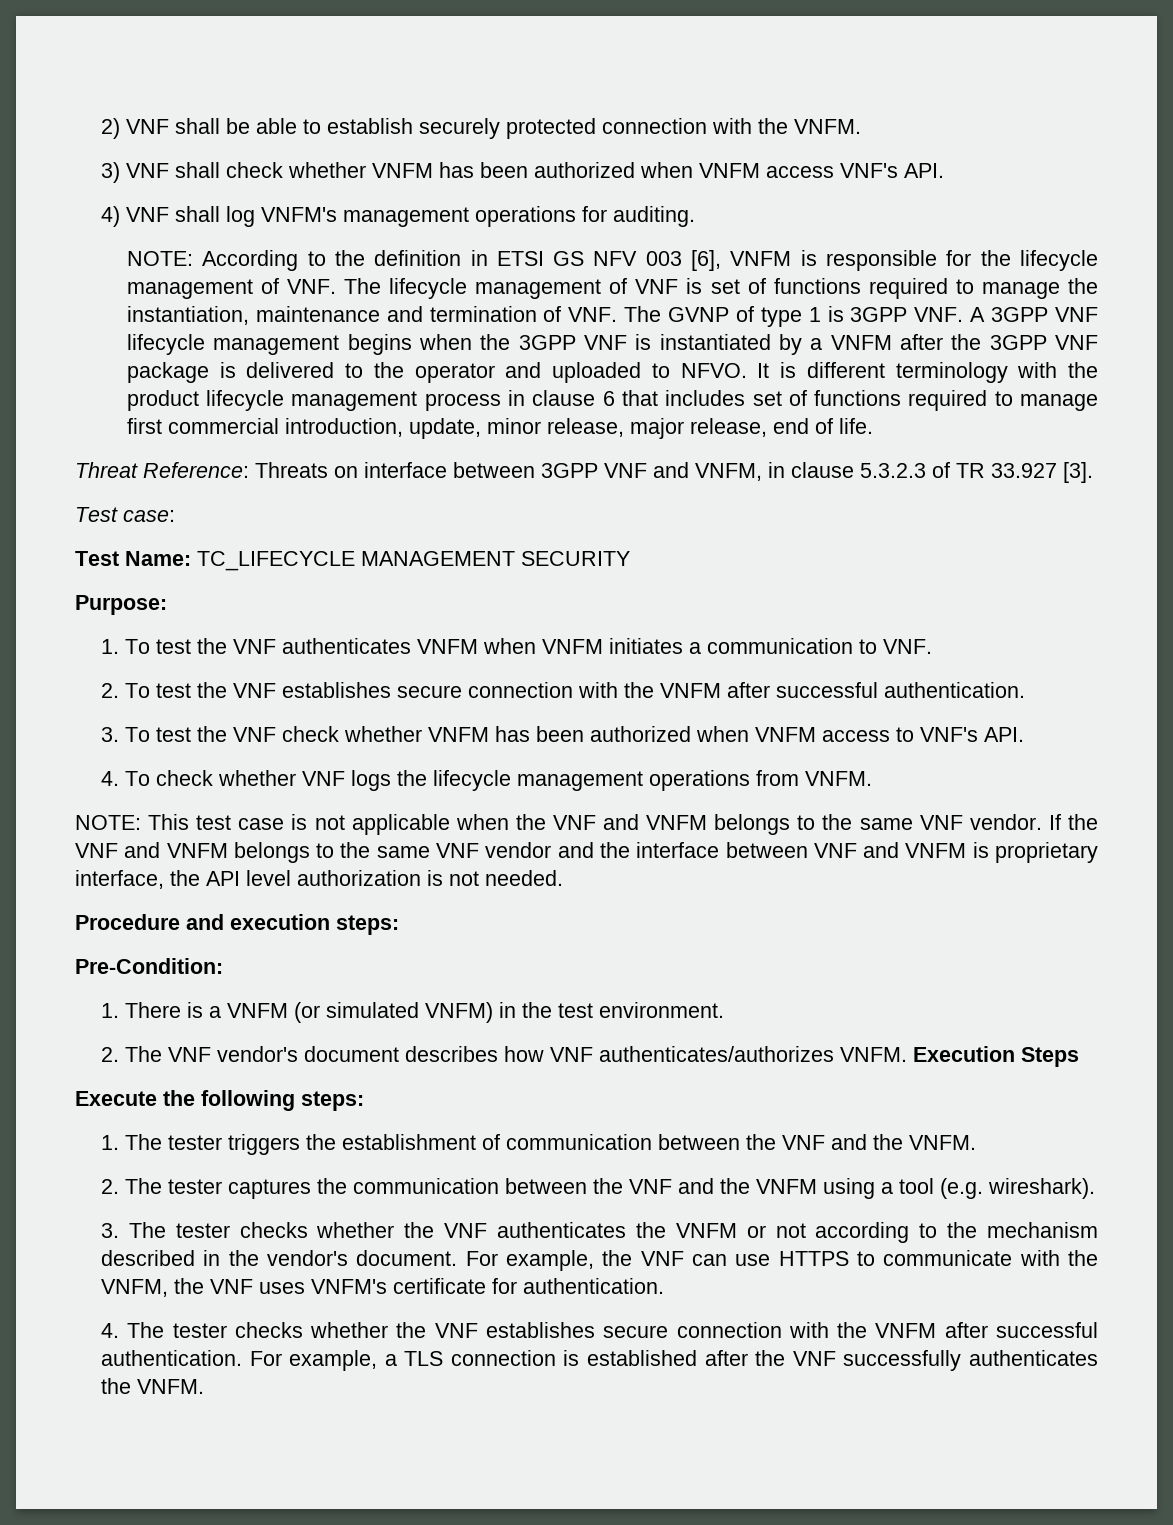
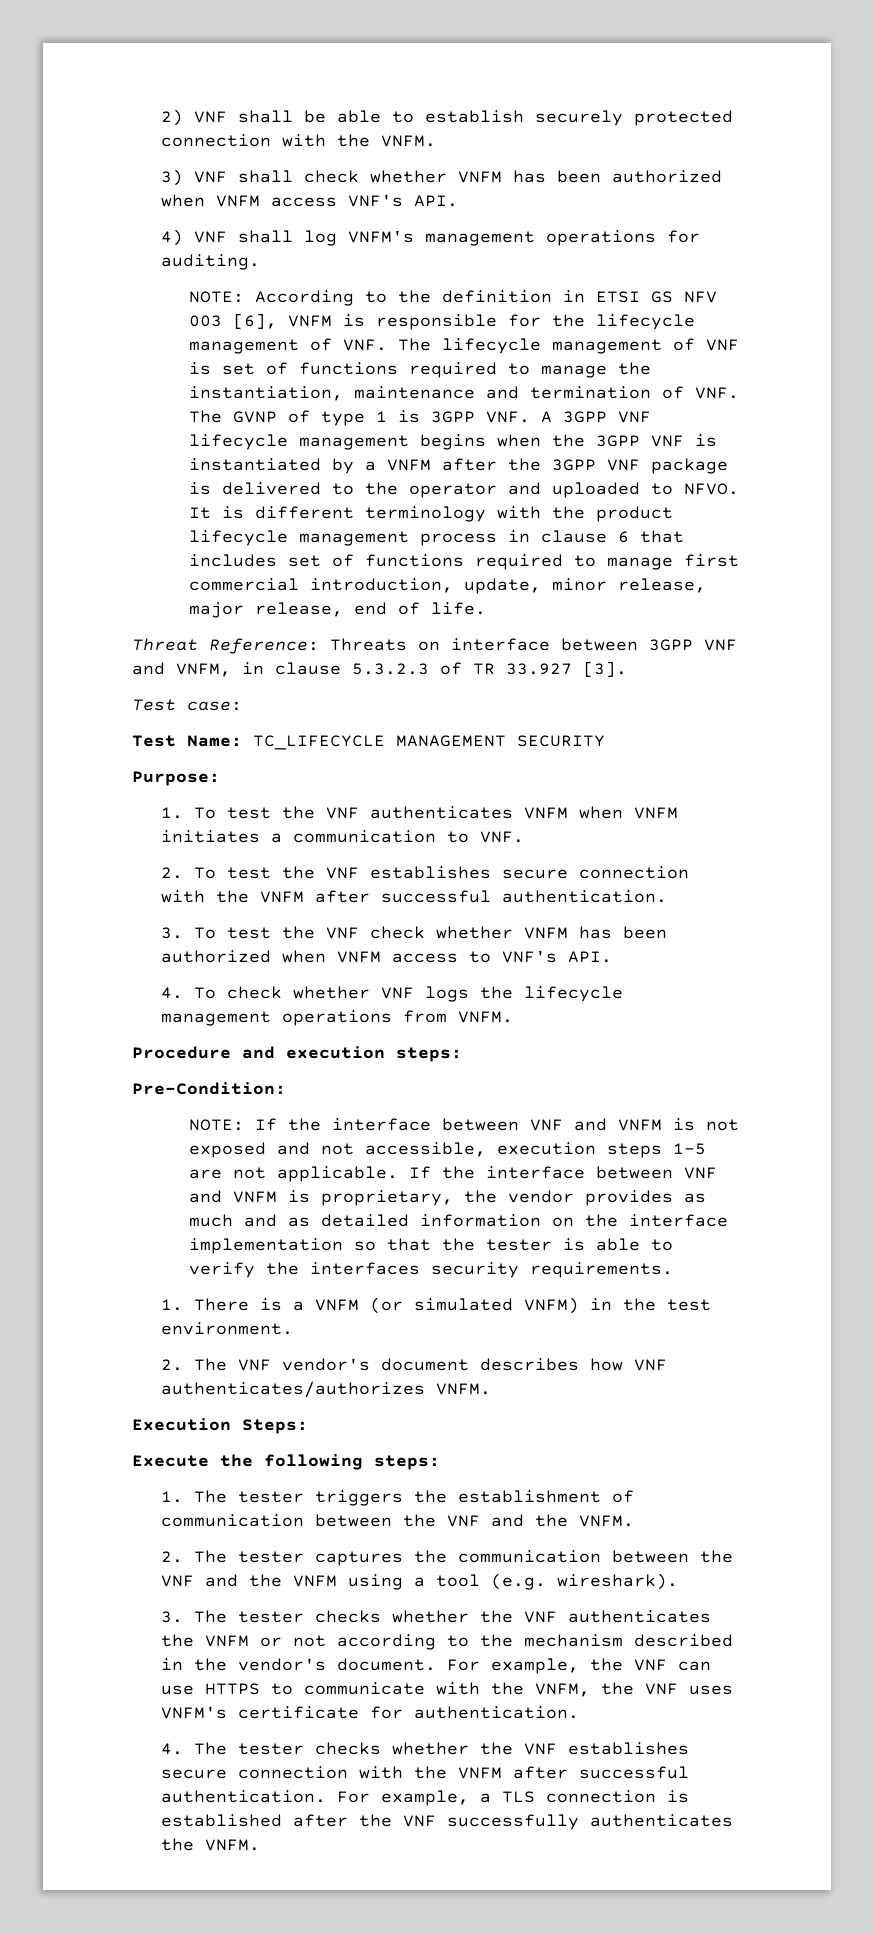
[75,814,1098,835] [75,842,1098,863] [75,870,563,889] [75,914,399,935] [75,958,223,974] NOTE: This test case is not applicable when the VNF and VNFM belongs to the same VNF vendor. If the VNF and VNFM belongs to the same VNF vendor and the interface between VNF and VNFM is proprietary interface, the API level authorization is not needed. // Procedure and execution steps: // Pre-Condition: -> [132,1046,462,1062] [132,1082,286,1095] [189,1118,740,1131] [189,1142,707,1158] [189,1166,718,1182] [189,1190,707,1206] [189,1214,729,1227] [189,1238,674,1254] [189,1262,674,1278] Procedure and execution steps: // Pre-Condition: // NOTE: If the interface between VNF and VNFM is not exposed and not accessible, execution steps 1-5 are not applicable. If the interface between VNF and VNFM is proprietary, the vendor provides as much and as detailed information on the interface implementation so that the tester is able to verify the interfaces security requirements.
[912,1046,1079,1067] Execution Steps -> [132,1418,308,1434] // Execution Steps:

